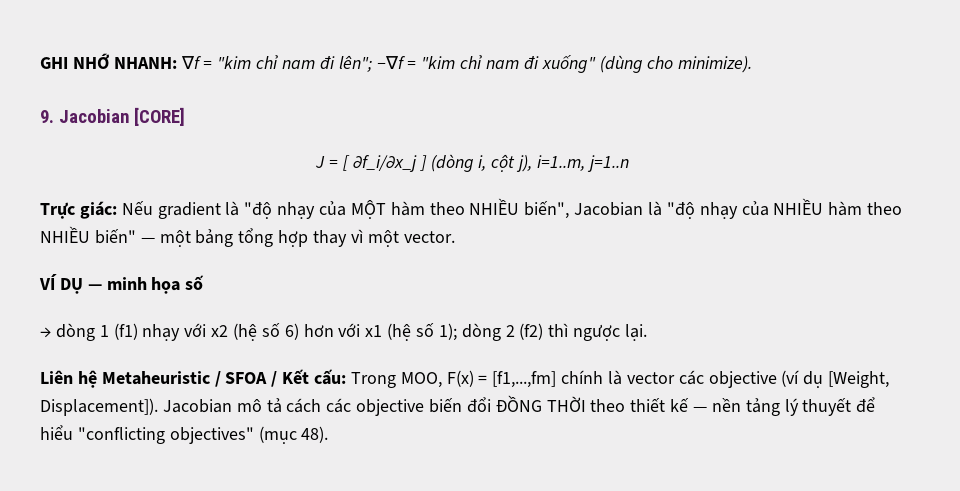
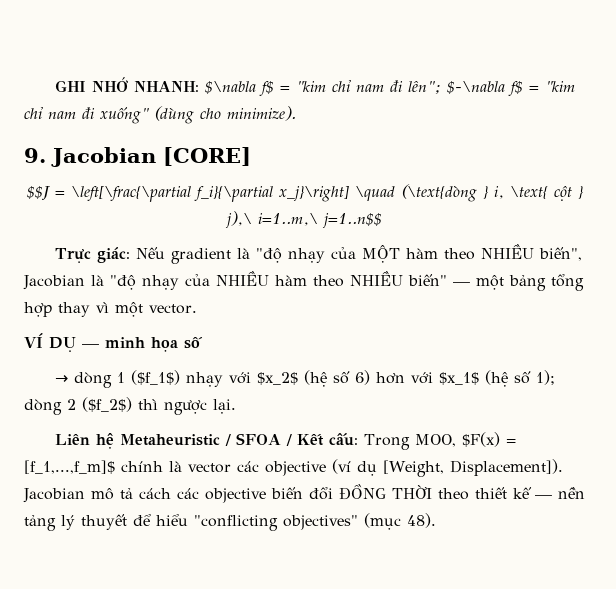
[180,56,202,69] ∇f -> [204,81,274,96] $\nabla f$
[376,56,406,69] −∇f -> [446,81,523,96] $-\nabla f$
[315,154,629,172] J = [ ∂f_i/∂x_j ] (dòng i, cột j), i=1..m, j=1..n -> [26,184,583,202] [225,211,382,228] $$J = \left[\frac{\partial f_i}{\partial x_j}\right] \quad (\text{dòng } i, \text{ cột } j),\ i=1..m,\ j=1..n$$
[113,323,138,340] (f1) -> [130,370,180,385] ($f_1$)
[211,325,229,337] x2 -> [256,372,298,385] $x_2$
[365,325,383,337] x1 -> [438,372,479,385] $x_1$
[519,323,544,340] (f2) -> [82,397,132,412] ($f_2$)
[446,370,557,388] F(x) = [f1,...,fm] -> [461,432,516,447] [24,460,115,474] $F(x) = [f_1,...,f_m]$

